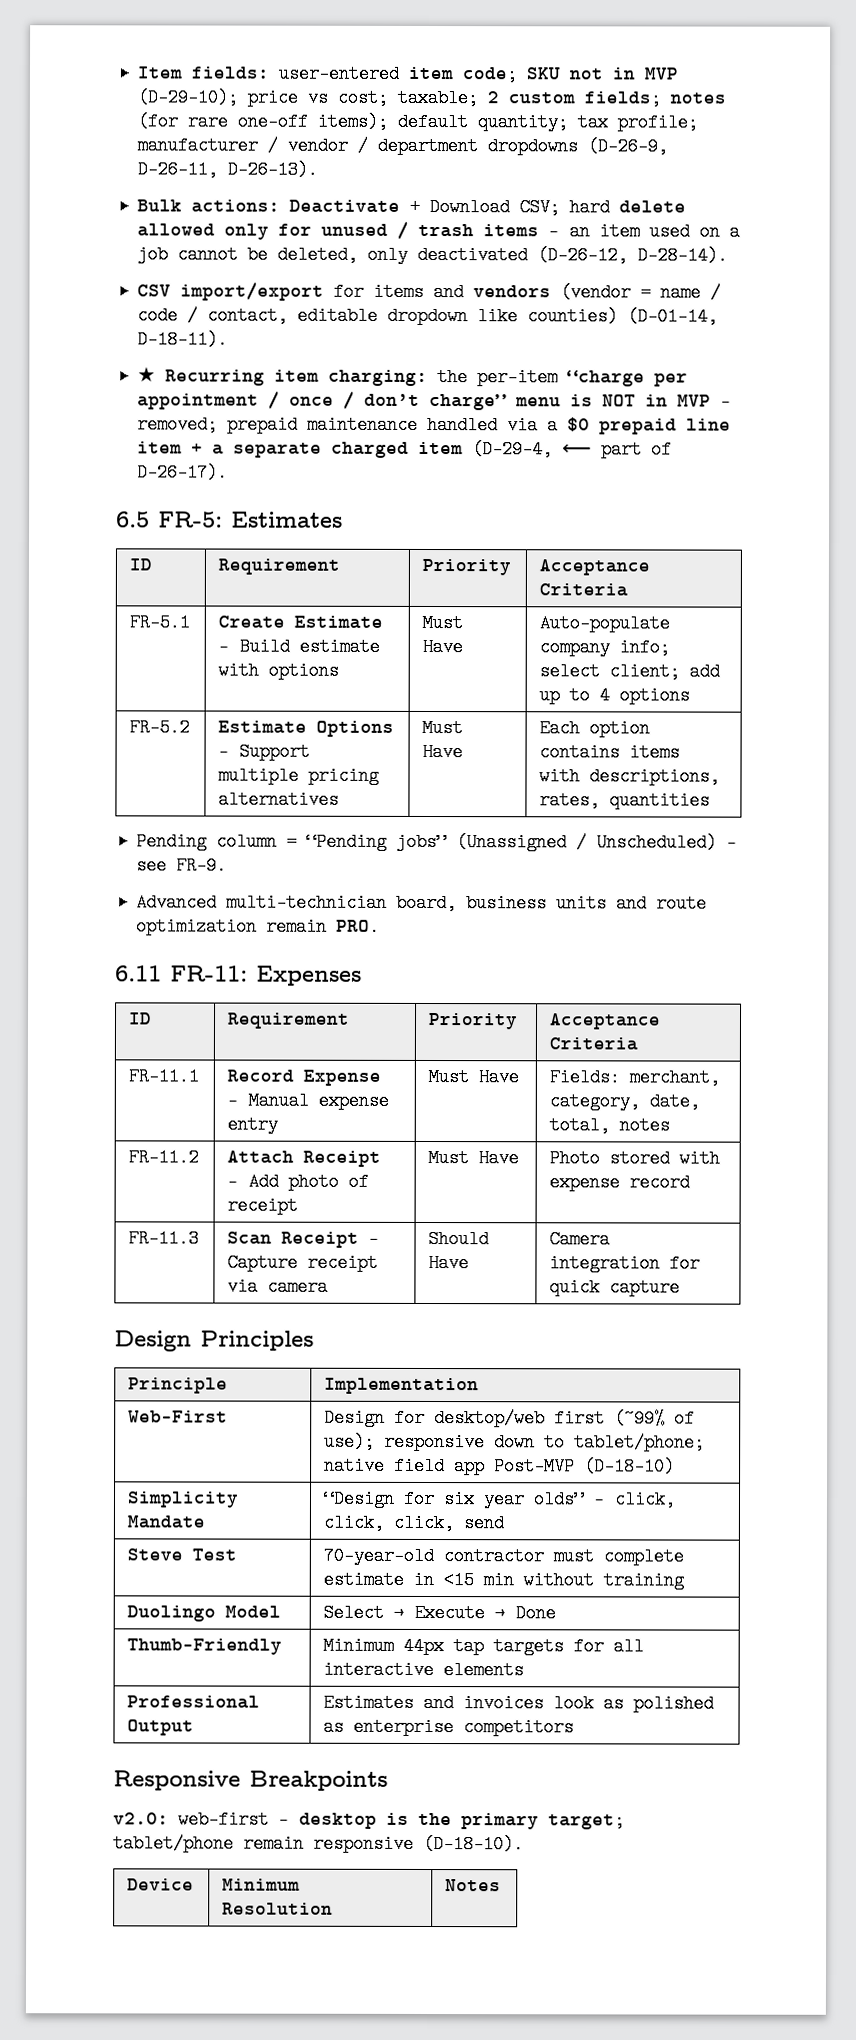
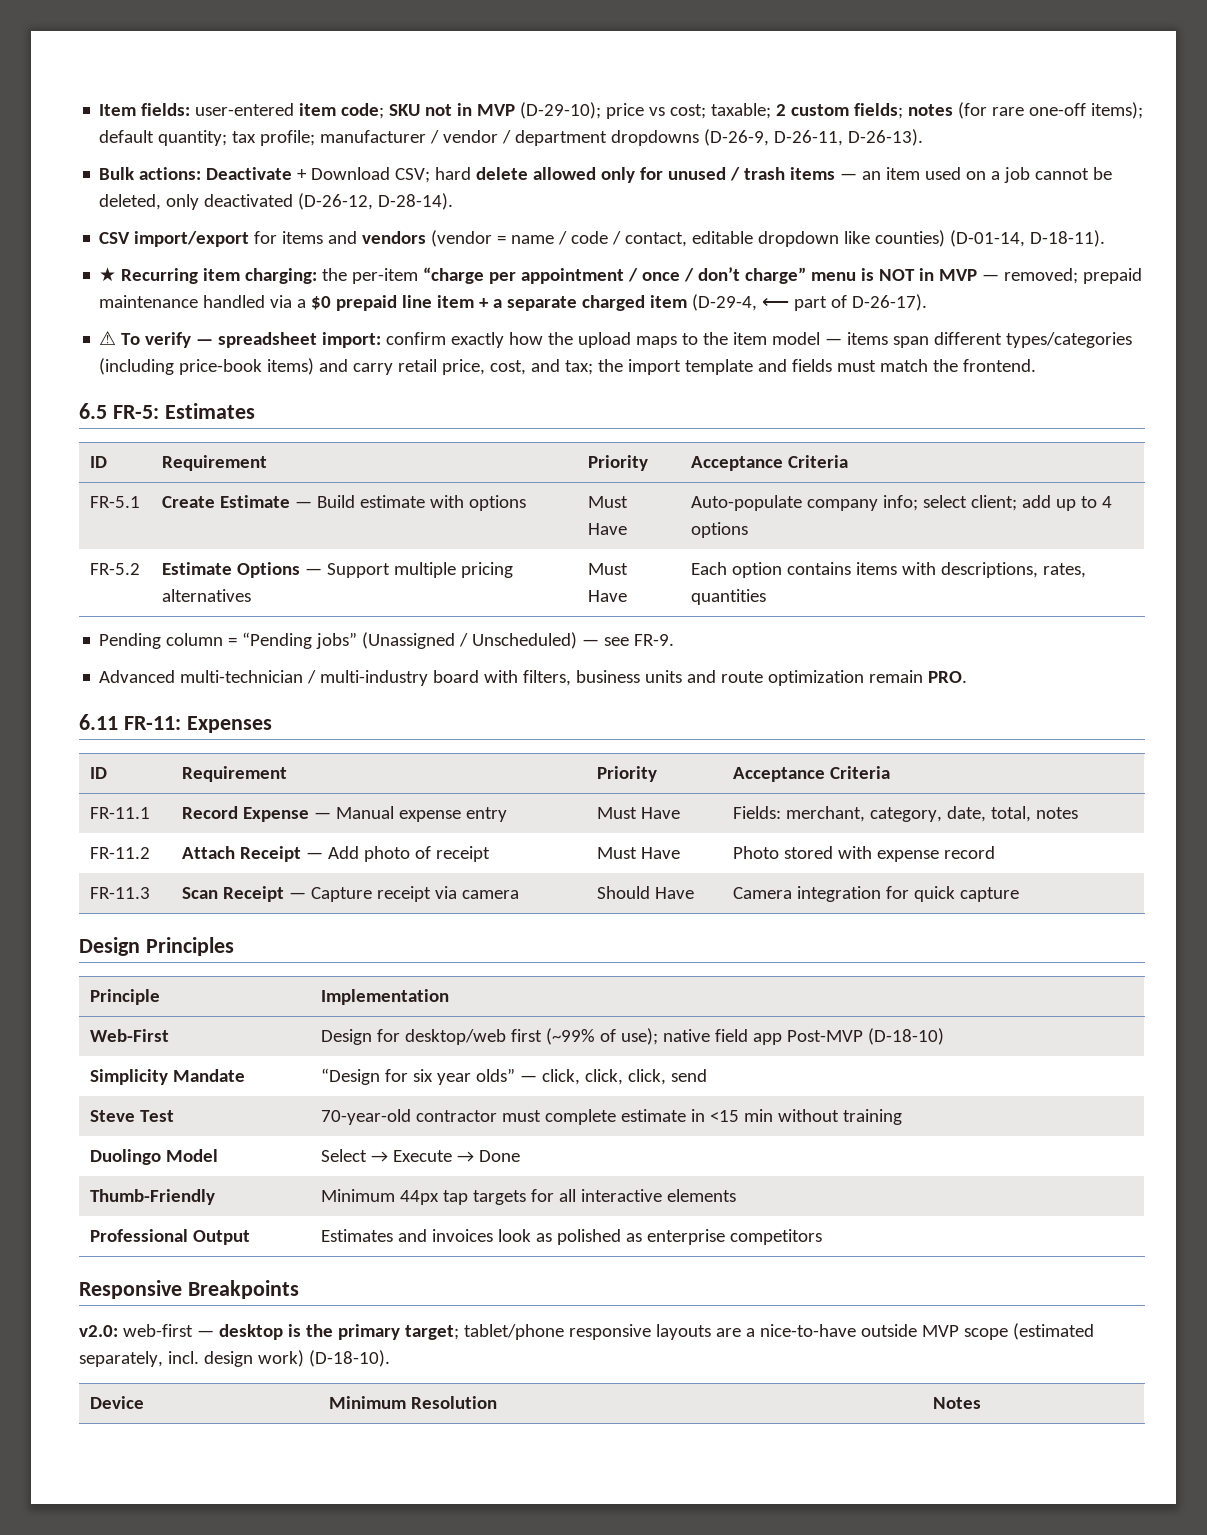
(229, 472) none -> [99,331,1133,348] [99,358,1037,375] // ⚠ To verify — spreadsheet import: confirm exactly how the upload maps to the item model — items span different types/categories (including price-book items) and carry retail price, cost, and tax; the import template and fields must match the frontend.
[396,893,458,913] board, -> [307,670,572,686] / multi-industry board with filters,
[384,1432,706,1452] responsive down to tablet/phone; -> (658, 1036) none
[243,1834,414,1853] remain responsive -> [568,1323,1094,1340] [79,1350,304,1367] responsive layouts are a nice-to-have outside MVP scope (estimated separately, incl. design work)

